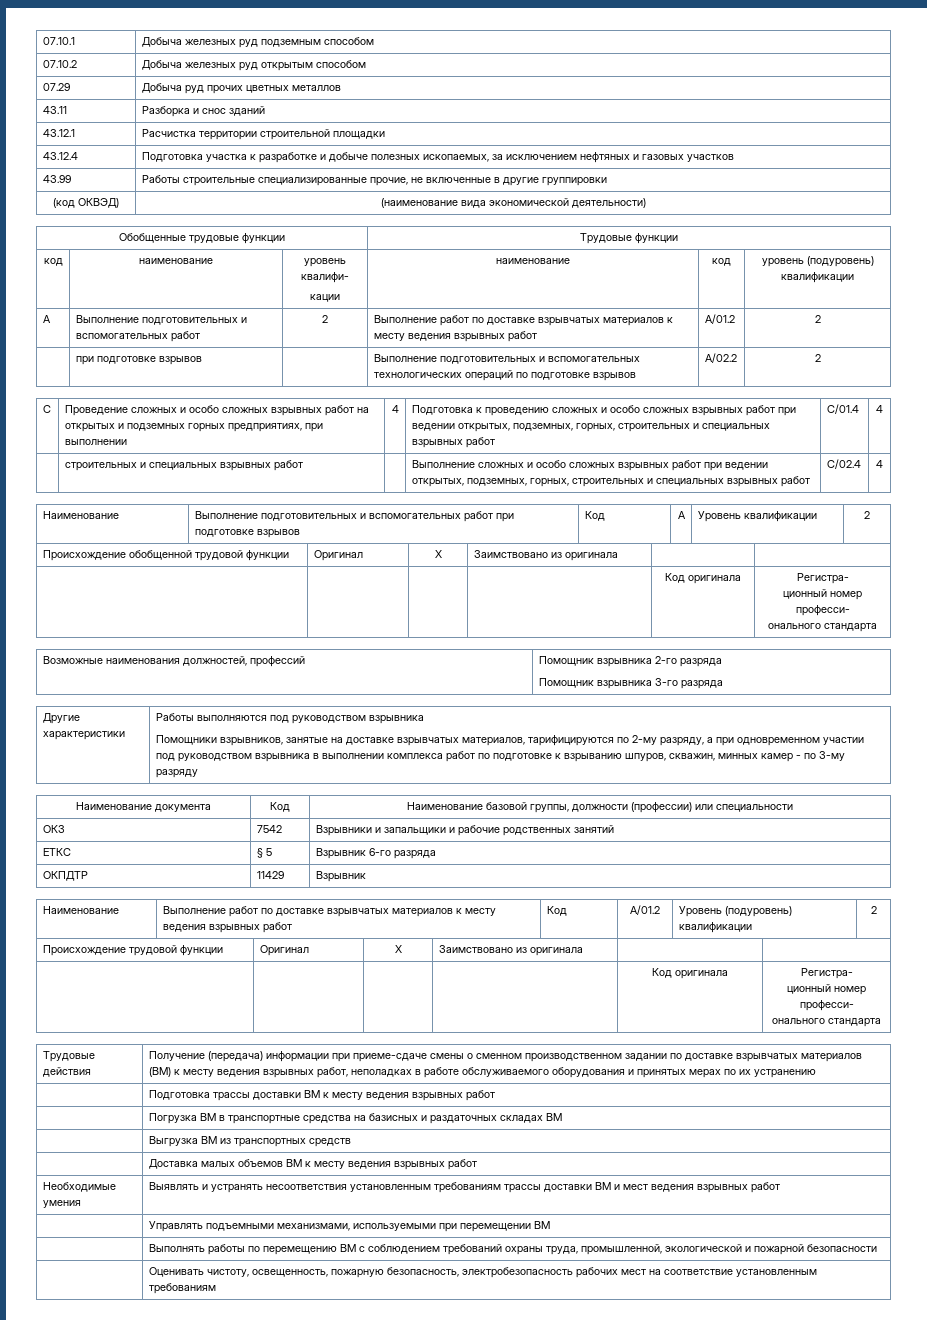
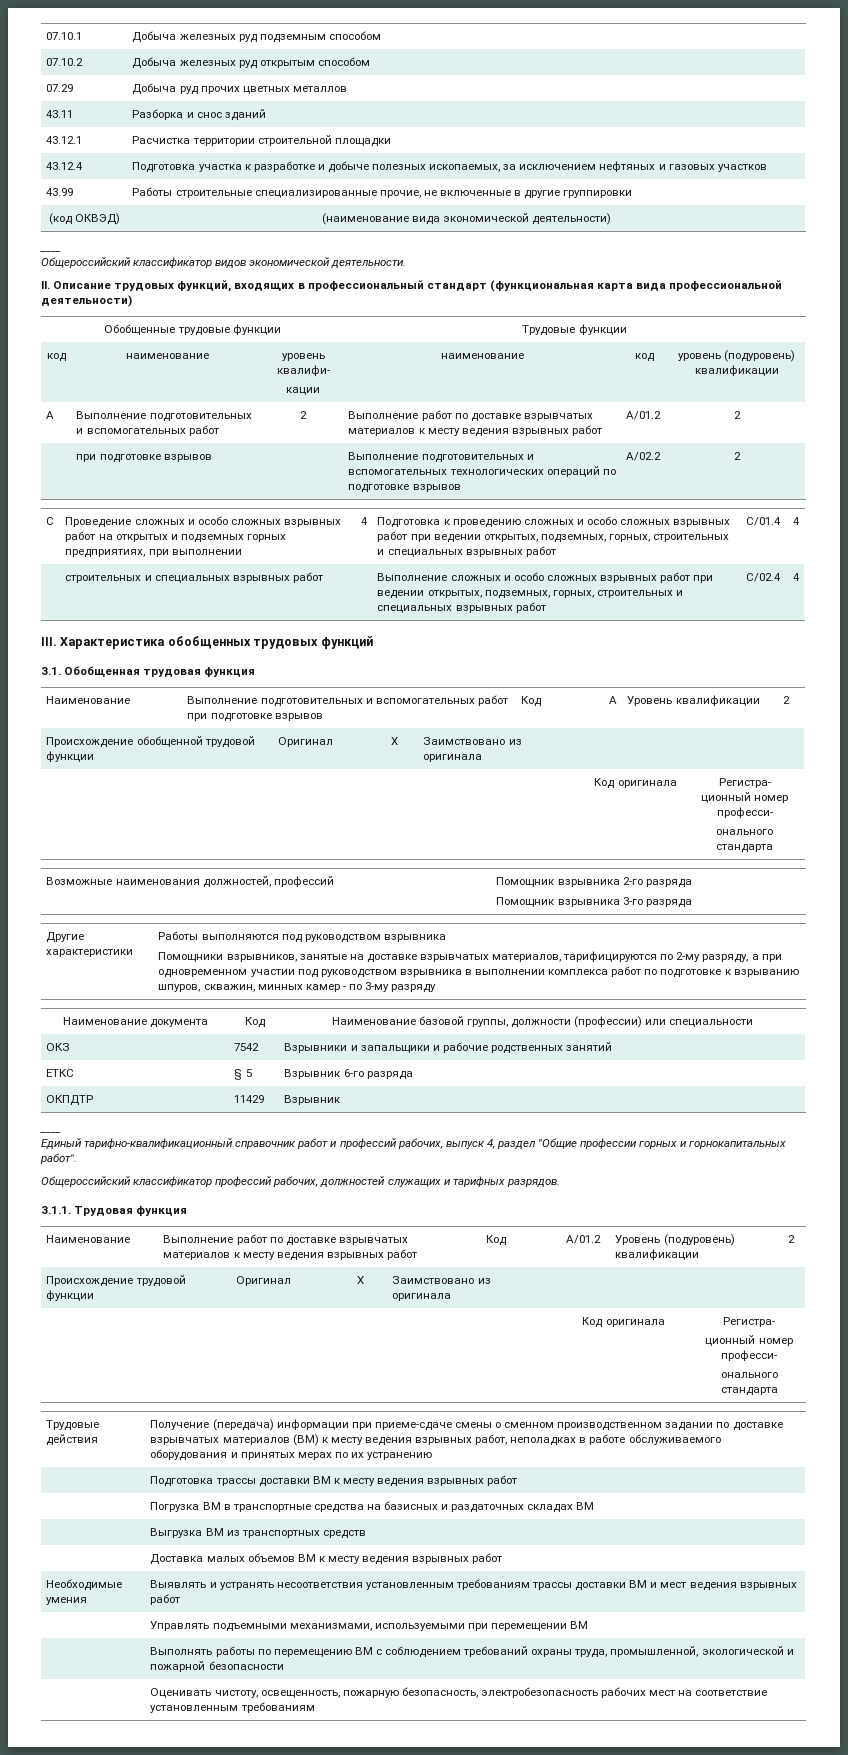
(646, 203) none -> [40,251,61,252] [41,257,407,269] [41,280,783,292] [41,295,132,307] // ____ // Общероссийский классификатор видов экономической деятельности. // II. Описание трудовых функций, входящих в профессиональный стандарт (функциональная карта вида профессиональной деятельности)
(883, 464) none -> [41,636,373,649] [41,666,256,677] // III. Характеристика обобщенных трудовых функций // 3.1. Обобщенная трудовая функция
(366, 876) none -> [40,1132,61,1133] [41,1138,787,1150] [40,1153,77,1164] [41,1176,560,1188] [41,1206,188,1216] // ____ // Единый тарифно-квалификационный справочник работ и профессий рабочих, выпуск 4, раздел "Общие профессии горных и горнокапитальных работ". // Общероссийский классификатор профессий рабочих, должностей служащих и тарифных разрядов. // 3.1.1. Трудовая функция

